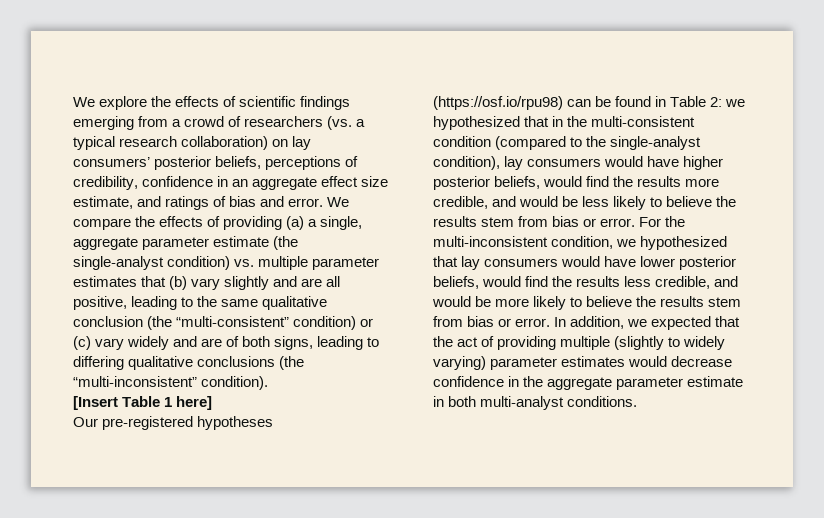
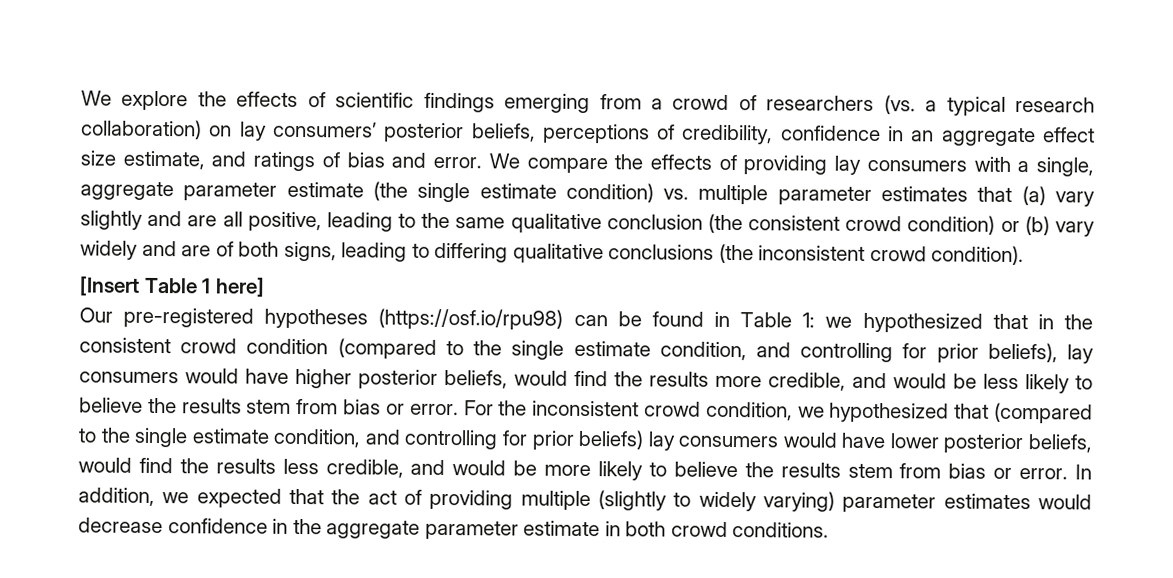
[286,216,305,230] (a) -> [834,155,1011,175] lay consumers with
[73,256,164,270] single-analyst -> [417,182,557,203] single estimate
[169,276,188,290] (b) -> [1021,186,1046,206] (a)
[176,316,290,327] “multi-consistent” -> [748,215,903,232] consistent crowd
[73,336,91,350] (c) -> [1024,216,1050,236] (b)
[73,376,197,387] “multi-inconsistent” -> [758,245,927,262] inconsistent crowd
[710,97,723,107] 2: -> [802,312,816,328] 1:
[591,116,696,127] multi-consistent -> [79,337,238,354] consistent crowd
[610,136,702,150] [433,156,500,170] single-analyst condition), -> [511,340,1058,363] single estimate condition, and controlling for prior beliefs),
[433,236,548,247] multi-inconsistent -> [532,400,701,417] inconsistent crowd
(458, 261) none -> [994,402,1093,424] [78,427,645,450] (compared to the single estimate condition, and controlling for prior beliefs)
[480,396,565,410] multi-analyst -> [670,521,728,537] crowd

